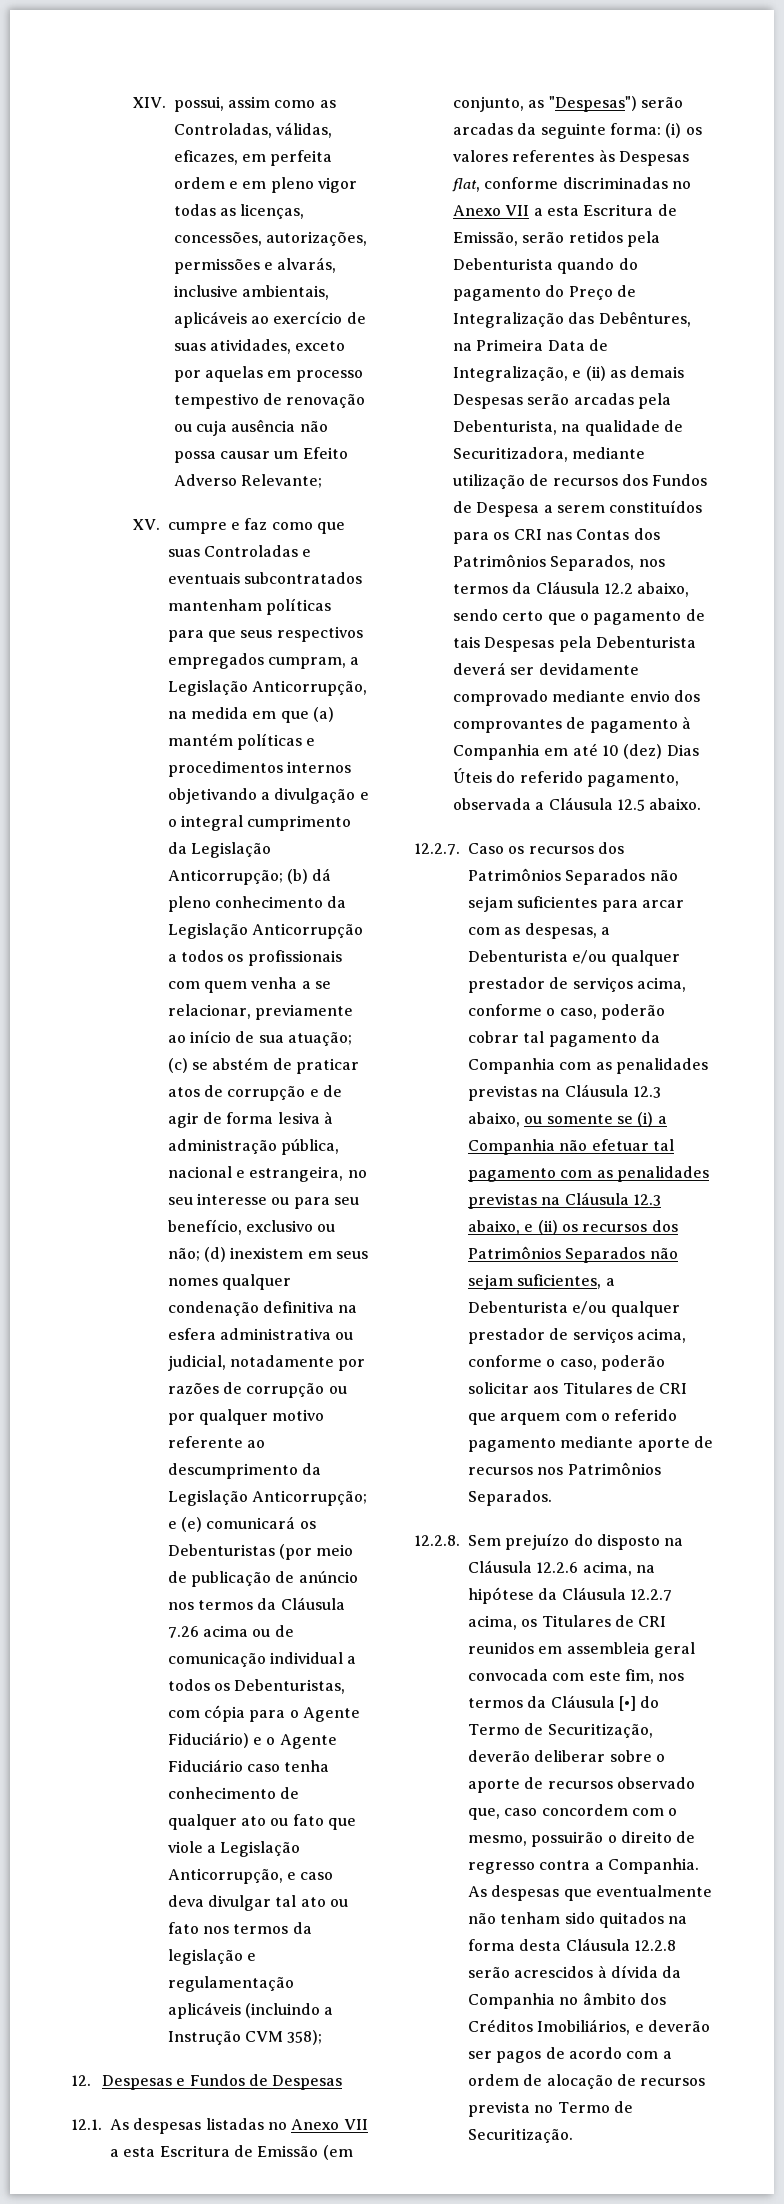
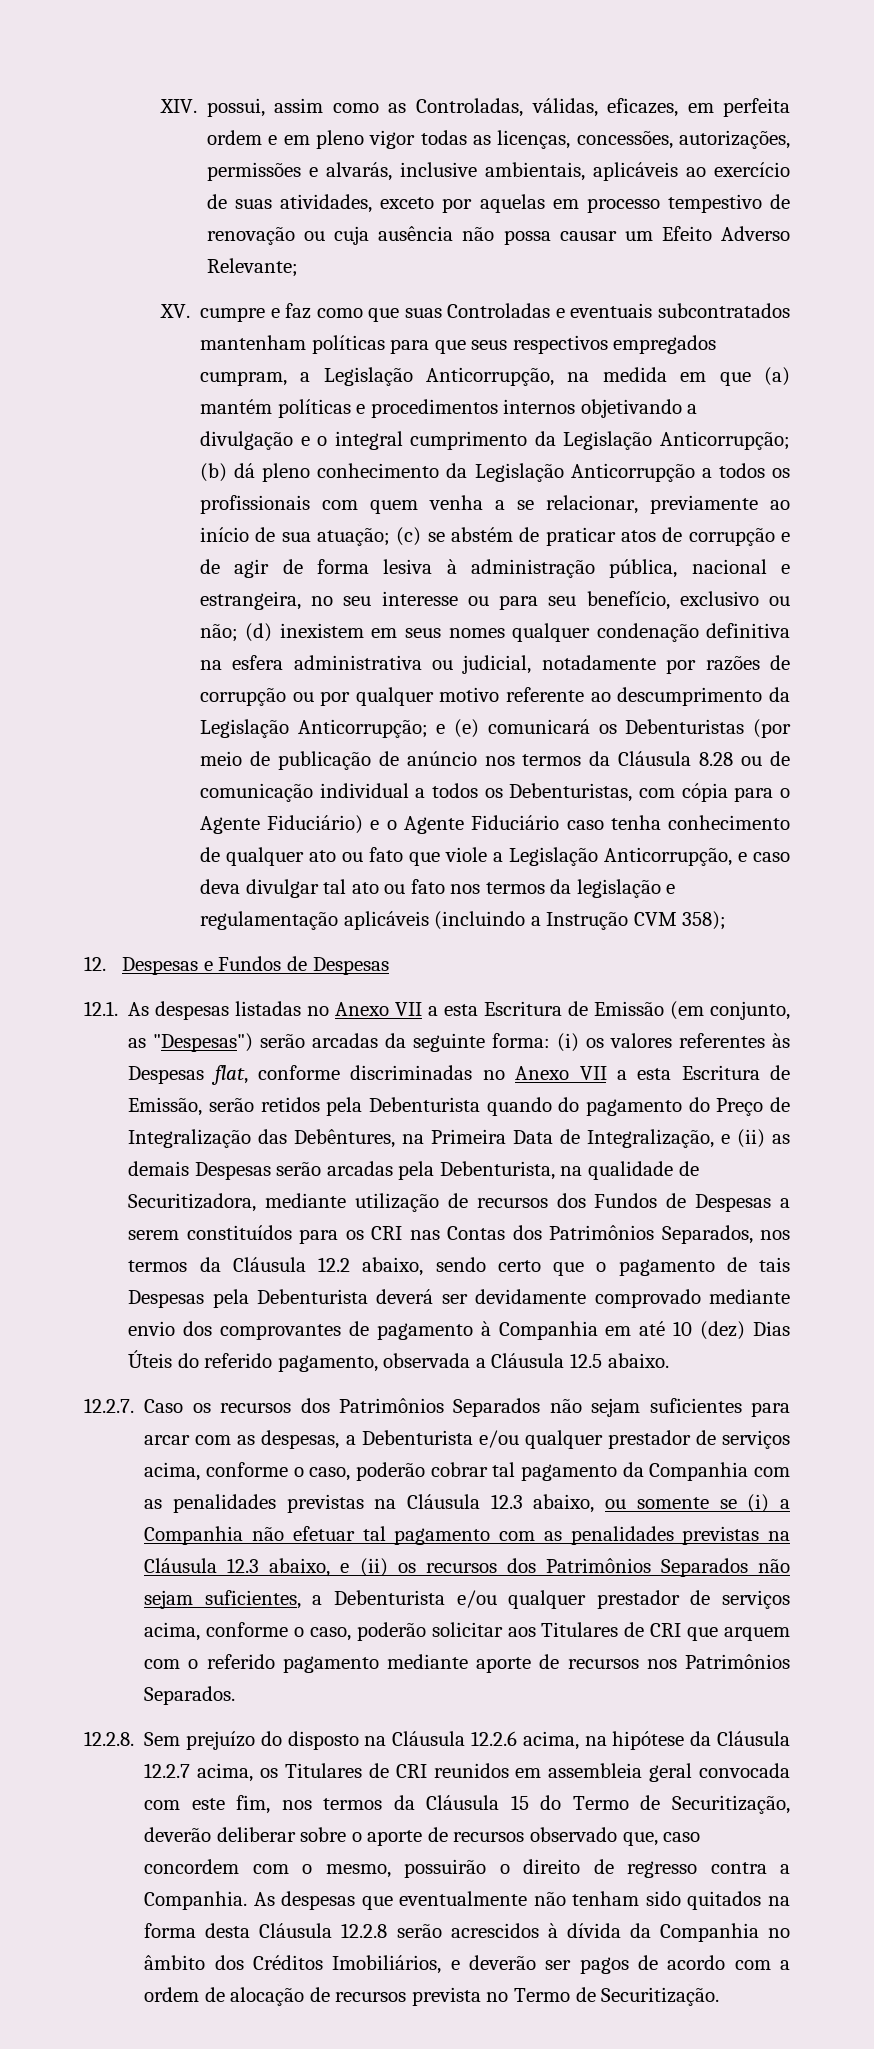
[167,1625,249,1638] 7.26 acima -> [699,752,734,766] 8.28
[476,502,540,517] Despesa -> [695,1194,772,1212] Despesas
[618,1696,636,1711] [•] -> [510,1795,529,1810] 15

